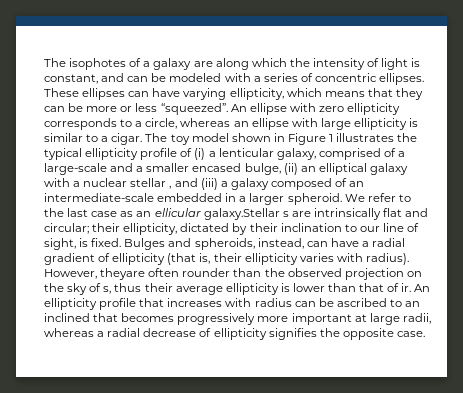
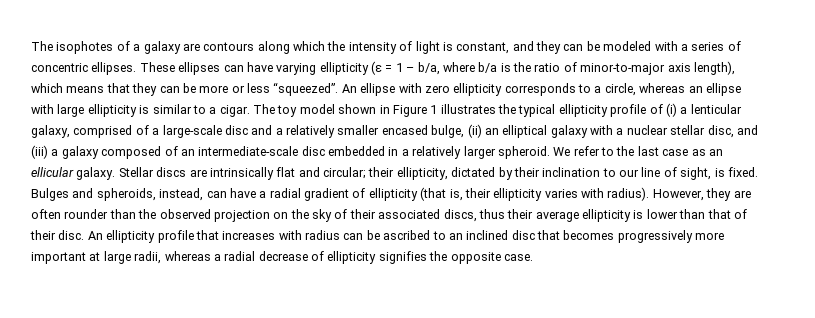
(213, 64) none -> [203,42,255,51] contours
(125, 77) none -> [536,41,561,54] they
[229,88,284,100] ellipticity, -> [319,61,735,75] ellipticity (ε = 1 – b/a, where b/a is the ratio of minor-to-major axis length),
(107, 169) none -> [224,125,248,135] disc
(144, 169) none -> [286,125,335,138] relatively
[169,185,172,189] , -> [707,125,734,138] disc,
(154, 197) none -> [301,146,325,156] disc
(247, 199) none -> [412,146,462,159] relatively
[203,208,289,220] galaxy.Stellar s -> [76,167,187,180] galaxy. Stellar discs
[100,268,146,280] theyare -> [706,188,751,201] they are
[103,286,112,294] s, -> [349,209,477,222] their associated discs,
[401,283,412,292] ir. -> [30,230,85,240] their disc.
(90, 317) none -> [511,230,535,240] disc

